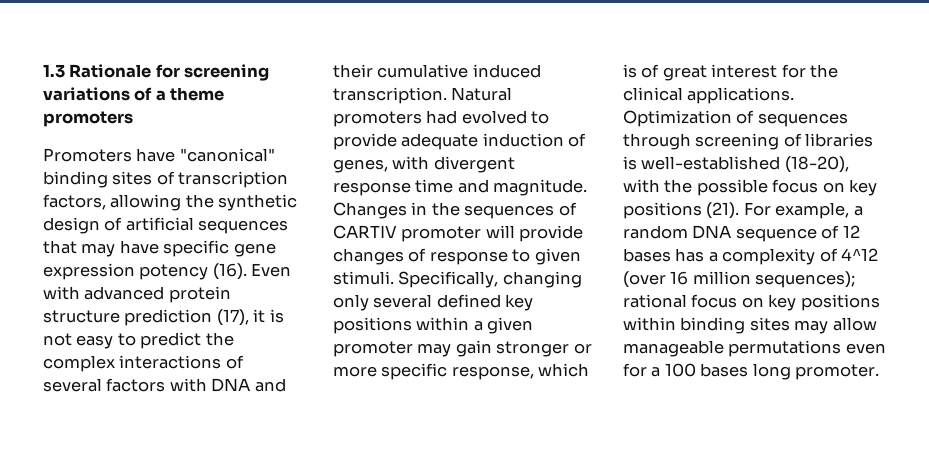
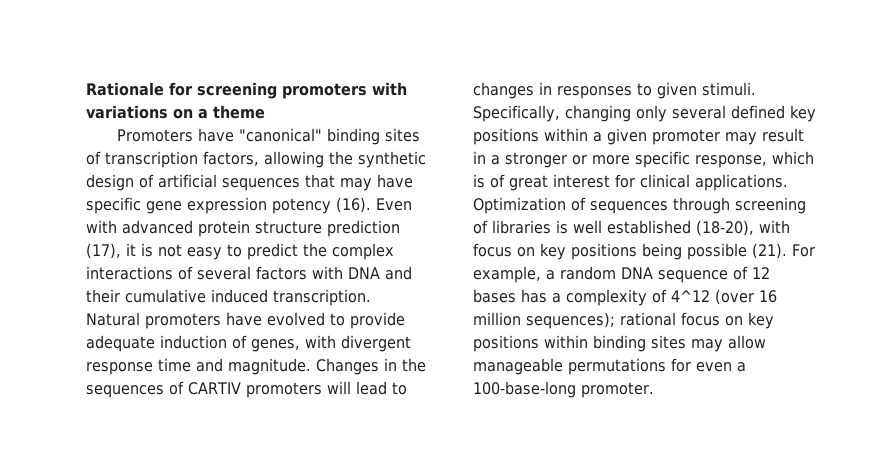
[43,64,65,78] 1.3 -> (86, 89) none
[43,87,153,101] variations of -> [282,82,407,99] [86,105,193,119] promoters with variations on
[43,111,133,127] promoters -> (265, 112) none
[426,110,458,124] had -> [226,312,262,326] have
[401,225,584,242] [333,248,508,265] promoter will provide changes of response -> [245,381,407,398] [473,82,632,99] promoters will lead to changes in responses
[455,340,492,357] gain -> [762,128,804,142] [473,151,500,165] result in a
[810,64,839,78] the -> (635, 181) none
[641,156,849,173] [623,179,878,196] [623,202,702,219] well-established (18-20), with the possible focus on key positions -> [573,220,790,236] [473,243,747,260] well established (18-20), with focus on key positions being possible
[845,343,886,354] [623,363,791,380] even for a 100 bases long -> [671,358,746,372] [473,381,576,398] for even a 100-base-long

